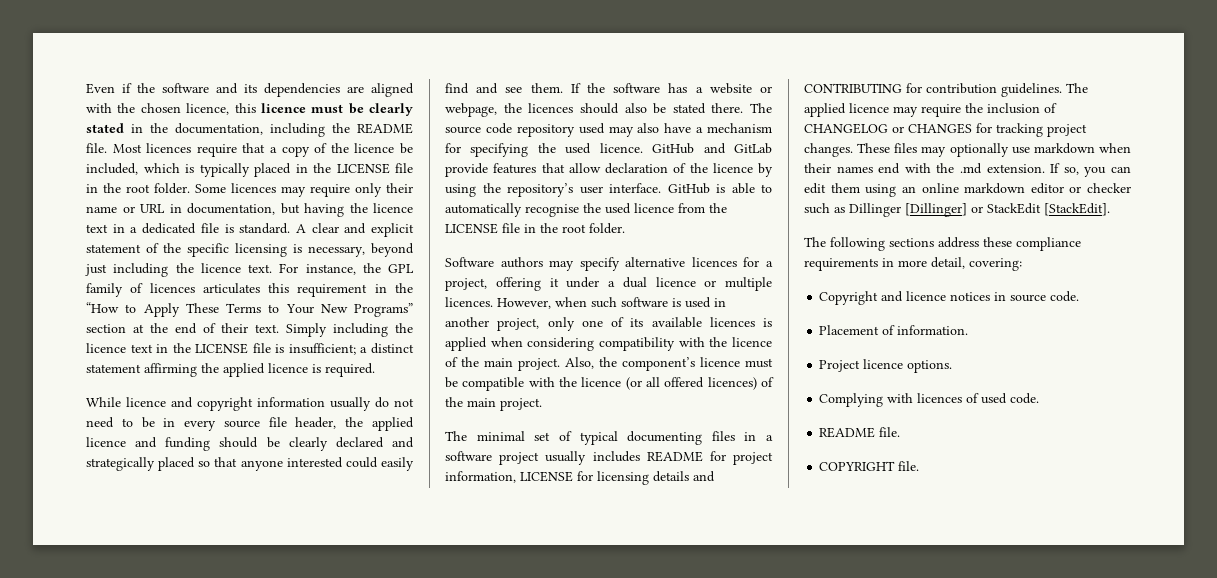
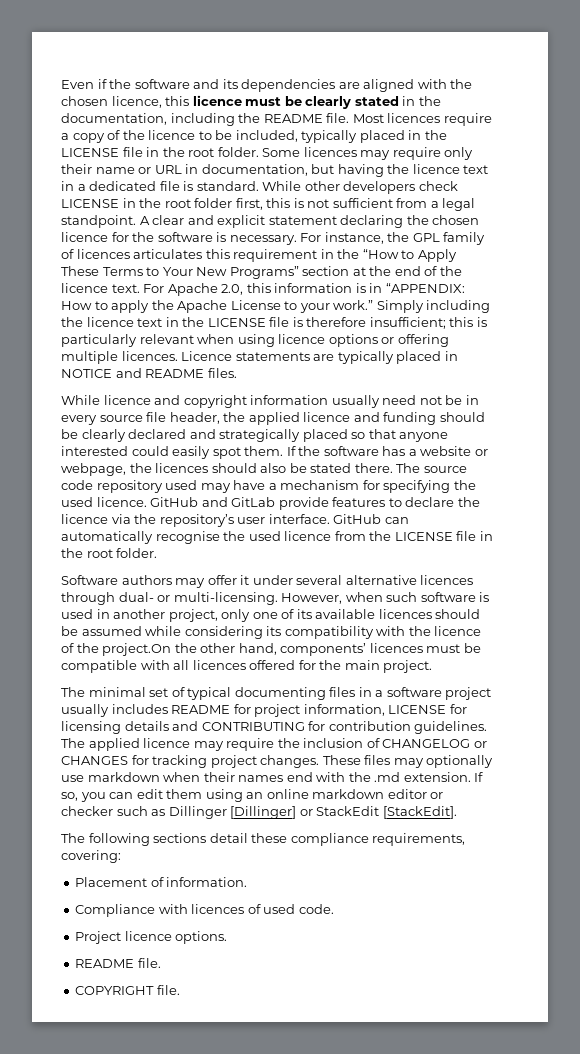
[242,143,266,153] that -> (492, 119) none
(395, 148) none -> [198,131,212,140] to
[143,163,194,173] which is -> (298, 136) none
(291, 228) none -> [262,181,458,194] [61,198,476,211] [61,215,136,228] While other developers check LICENSE in the root folder first, this is not sufficient from a legal standpoint.
[146,243,414,257] [85,263,272,277] of the specific licensing is necessary, beyond just including the licence text. -> [340,215,480,228] [61,232,297,245] declaring the chosen licence for the software is necessary.
[221,323,279,333] their text. -> [439,266,462,276] [61,283,465,296] [61,300,374,313] the licence text. For Apache 2.0, this information is in “APPENDIX: How to apply the Apache License to your work.”
[288,343,414,355] [86,363,375,377] insufficient; a distinct statement affirming the applied licence is required. -> [306,317,487,329] [61,334,449,347] [61,351,458,364] [61,368,237,378] therefore insufficient; this is particularly relevant when using licence options or offering multiple licences. Licence statements are typically placed in NOTICE and README files.
[375,397,414,408] [86,417,133,428] do not need to -> [382,395,442,405] need not
[445,83,523,94] find and see -> [212,447,241,459] spot
[637,123,660,133] also -> (231, 488) none
[541,163,773,177] [445,184,476,197] that allow declaration of the licence by using -> [388,497,480,507] [61,514,131,524] to declare the licence via
[716,183,772,194] is able to -> [384,517,409,524] can
[579,257,773,271] [445,277,772,291] [445,297,493,307] specify alternative licences for a project, offering it under a dual licence or multiple licences. -> [207,575,474,585] [61,592,278,605] offer it under several alternative licences through dual- or multi-licensing.
[763,318,772,327] [445,337,595,351] is applied when considering -> [435,609,481,619] [61,626,282,639] should be assumed while considering its
[484,357,773,371] [445,377,774,391] main project. Also, the component’s licence must be compatible with the licence (or all offered licences) of -> [102,643,481,656] [61,660,316,673] project.On the other hand, components’ licences must be compatible with all licences offered for
[938,237,979,248] address -> [209,833,248,843] detail
[804,257,1022,271] [819,291,1080,305] requirements in more detail, covering: // Copyright and licence notices in source code. -> [372,833,466,846] [61,850,121,863] requirements, covering:
[819,359,953,373] [819,393,884,407] Project licence options. // Complying -> [75,904,156,917] Compliance
(1040, 398) none -> [75,931,228,944] // Project licence options.

